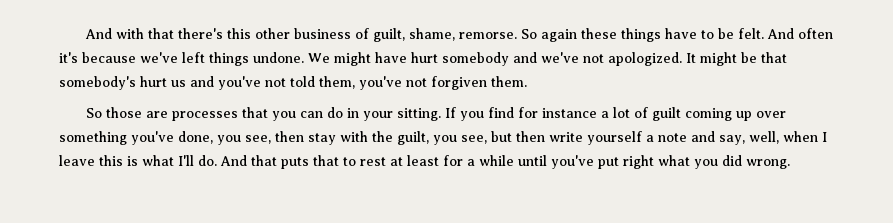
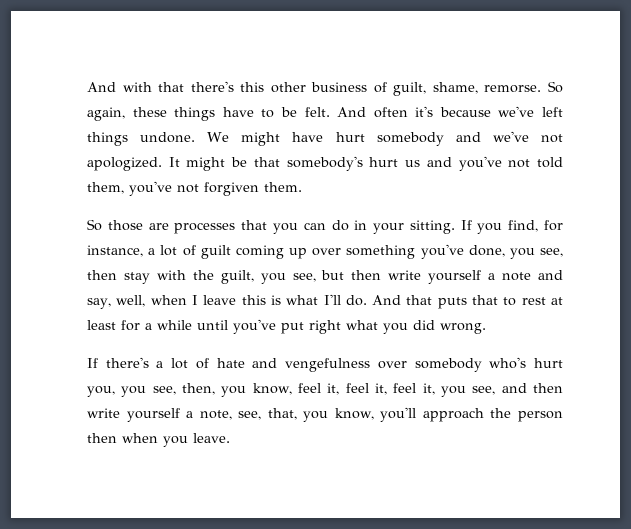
[540,29,577,42] again -> [87,107,125,121] again,
[487,107,597,118] find for instance -> [508,220,563,232] [87,245,143,257] find, for instance,
(790, 164) none -> [87,357,563,372] [87,383,564,397] [87,407,563,422] [87,433,230,447] // If there's a lot of hate and vengefulness over somebody who's hurt you, you see, then, you know, feel it, feel it, feel it, you see, and then write yourself a note, see, that, you know, you'll approach the person then when you leave.

